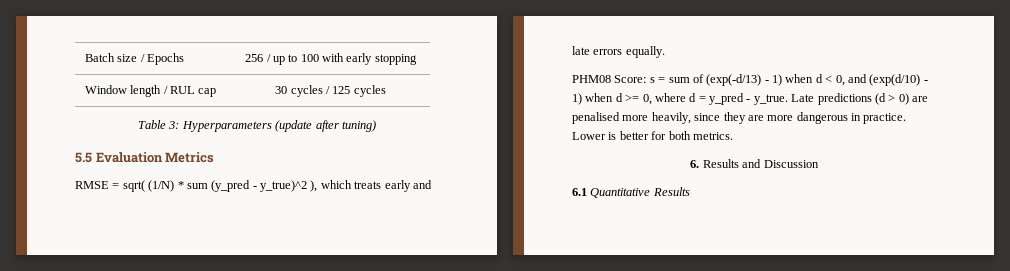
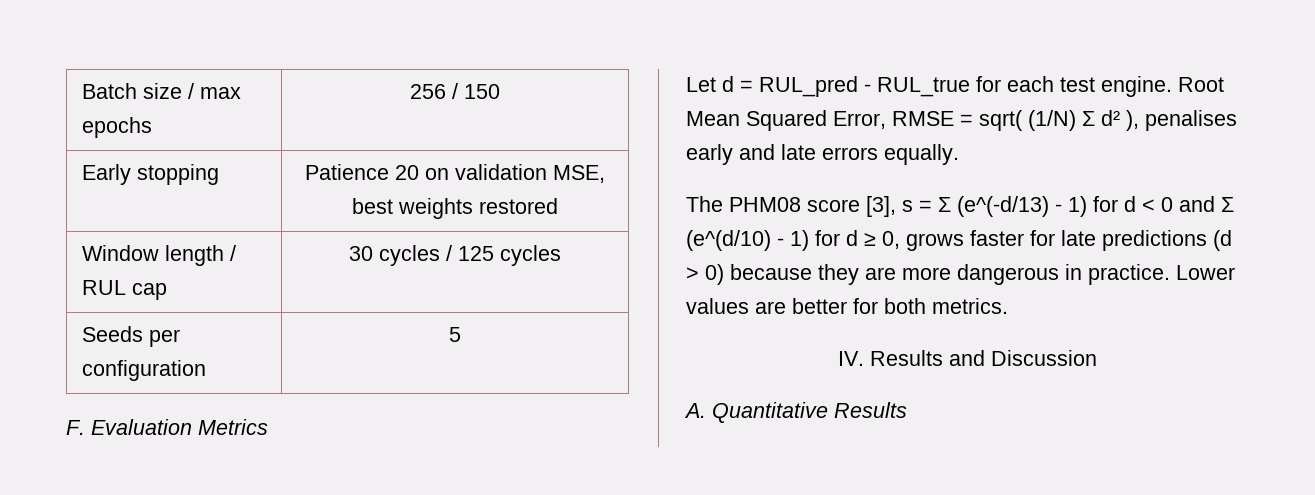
[146,53,184,65] Epochs -> [199,87,241,99] [81,117,152,138] max epochs
[272,53,417,65] up to 100 with early stopping -> [464,84,500,99] [81,164,219,185] [305,164,605,183] [352,198,558,219] 150 // Early stopping | Patience 20 on validation MSE, best weights restored
[138,120,376,132] [75,152,215,163] [75,180,382,192] // Table 3: Hyperparameters (update after tuning) // 5.5 Evaluation Metrics // RMSE = sqrt( (1/N) * sum (y_pred - y_true)^2 ), which treats -> [81,326,180,347] [81,360,206,381] [449,327,461,342] [66,419,268,435] [686,76,1224,97] [686,110,1237,131] // Seeds per configuration | 5 // F. Evaluation Metrics // Let d = RUL_pred - RUL_true for each test engine. Root Mean Squared Error, RMSE = sqrt( (1/N) Σ d² ), penalises
[572,74,814,86] PHM08 Score: s = sum of (exp(-d/13) - 1) when -> [686,196,1118,217] The PHM08 score [3], s = Σ (e^(-d/13) - 1) for
[835,74,928,86] [572,93,928,105] [572,112,721,124] 0, and (exp(d/10) - 1) when d >= 0, where d = y_pred - y_true. Late predictions (d > 0) are penalised more heavily, since -> [1161,196,1234,212] [686,230,1232,251] [686,264,812,285] 0 and Σ (e^(d/10) - 1) for d ≥ 0, grows faster for late predictions (d > 0) because
[608,132,617,140] is -> [686,298,786,314] values are
[690,160,700,168] 6. -> [838,351,864,366] IV.
[572,188,587,196] 6.1 -> [684,403,706,418] A.

